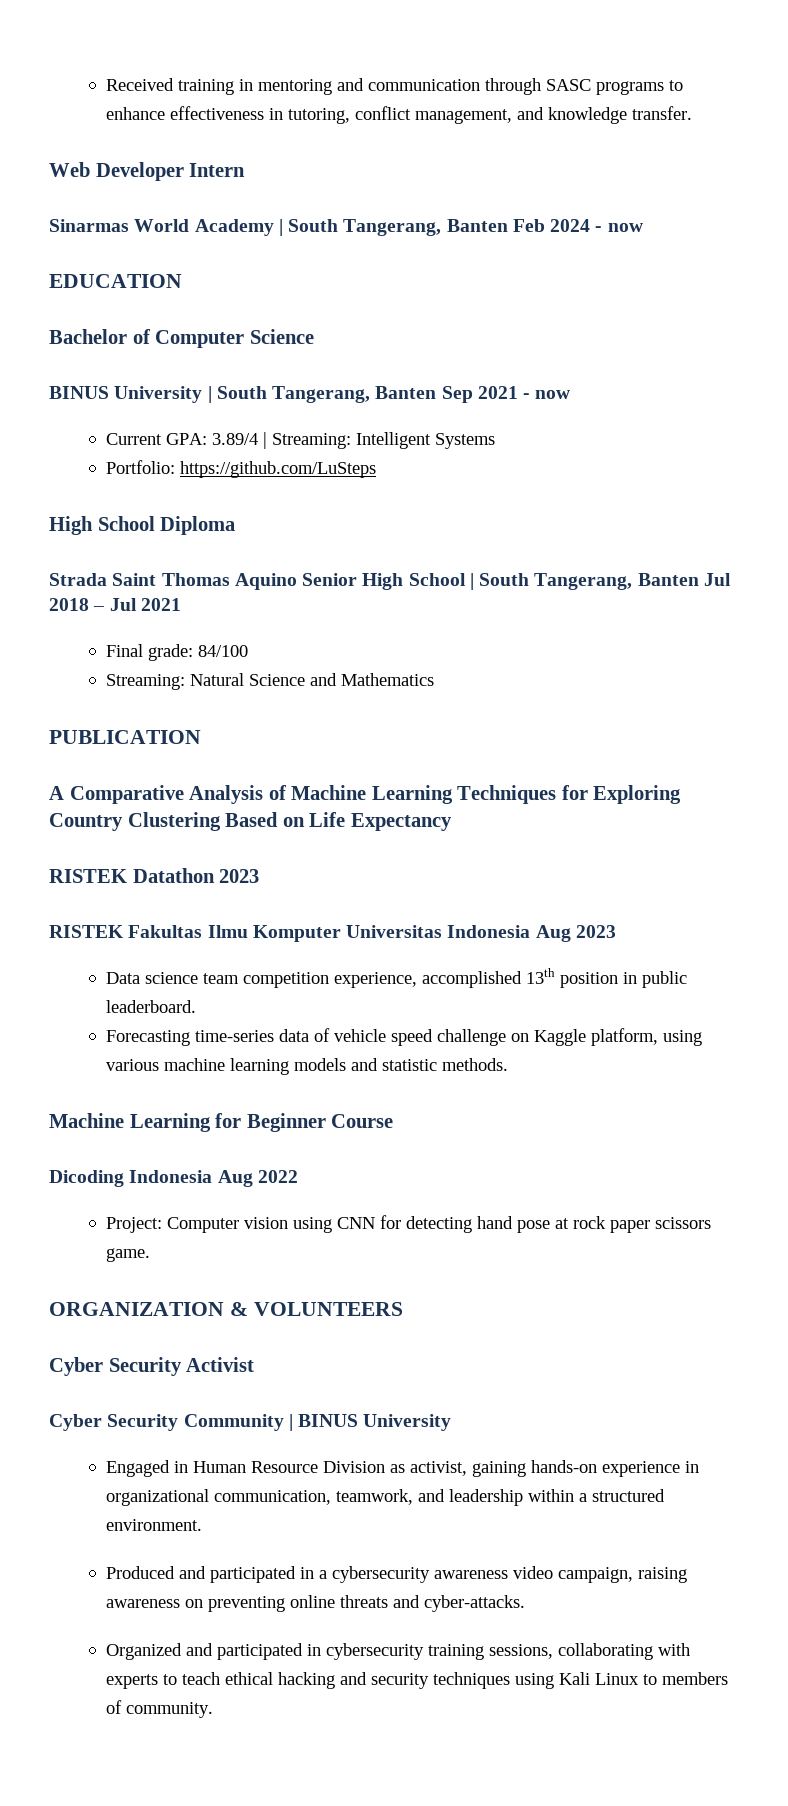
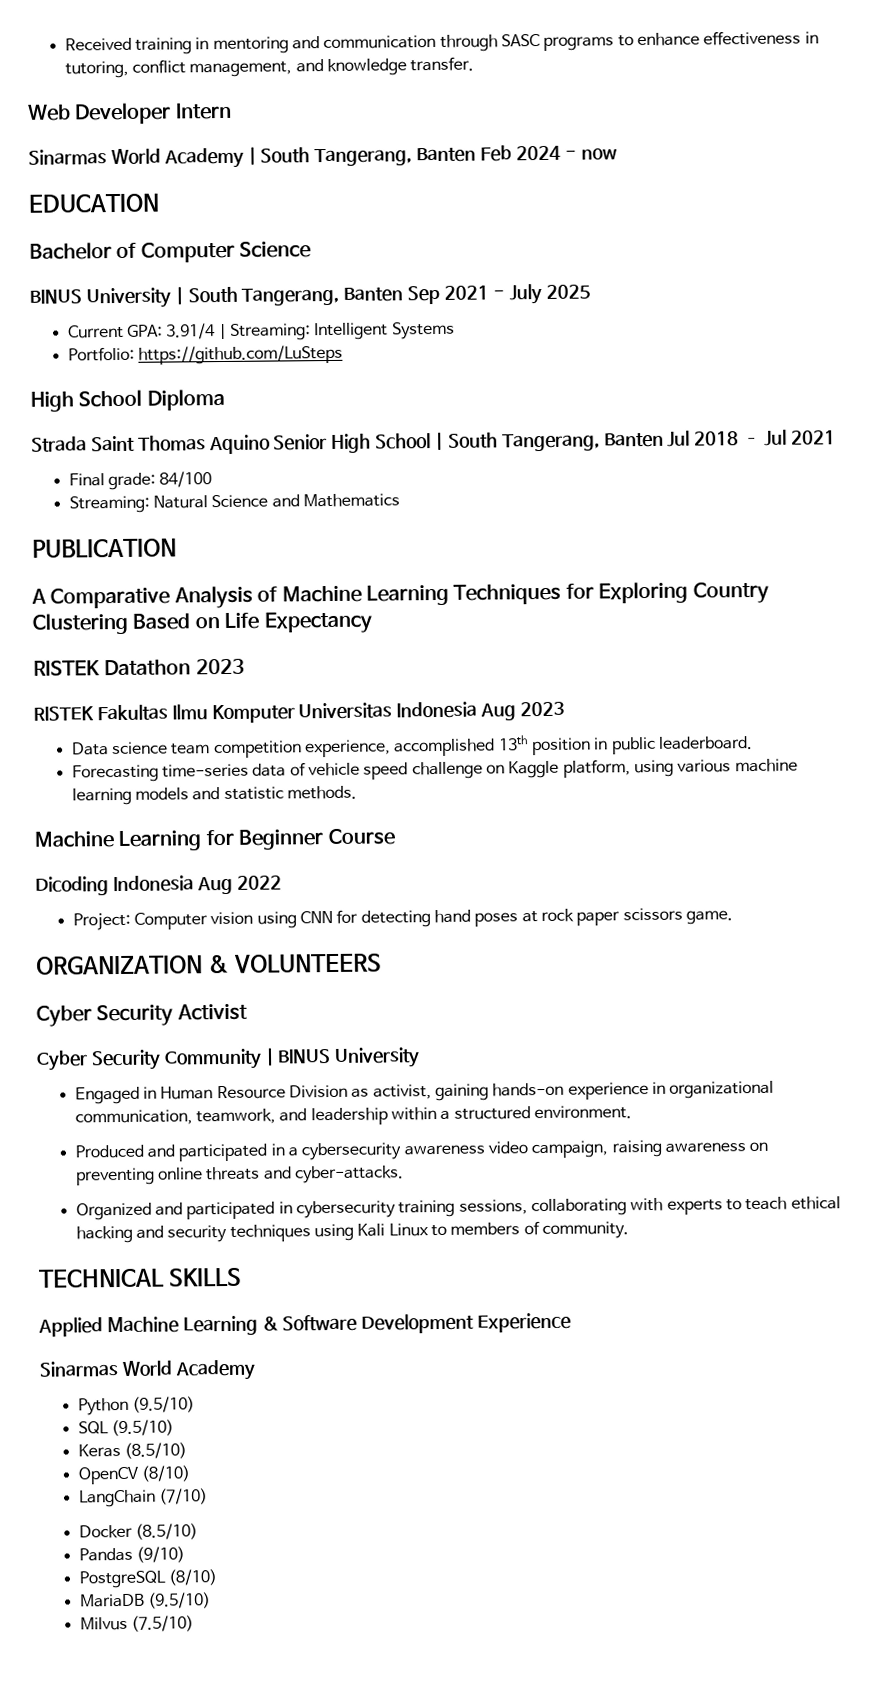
[535,390,571,399] now -> [508,283,591,305] July 2025
[211,433,258,445] 3.89/4 -> [166,323,217,340] 3.91/4
[516,1220,550,1233] pose -> [474,912,519,927] poses
(213, 1710) none -> [38,1267,243,1288] [38,1312,572,1337] [39,1359,256,1381] [77,1396,196,1416] [77,1419,175,1437] [77,1442,188,1459] [77,1465,191,1485] [78,1488,209,1508] [78,1523,199,1540] [78,1546,186,1563] [78,1569,218,1589] [79,1592,212,1609] [79,1615,195,1632] // TECHNICAL SKILLS // Applied Machine Learning & Software Development Experience // Sinarmas World Academy // Python (9.5/10) // SQL (9.5/10) // Keras (8.5/10) // OpenCV (8/10) // LangChain (7/10) // Docker (8.5/10) // Pandas (9/10) // PostgreSQL (8/10) // MariaDB (9.5/10) // Milvus (7.5/10)

